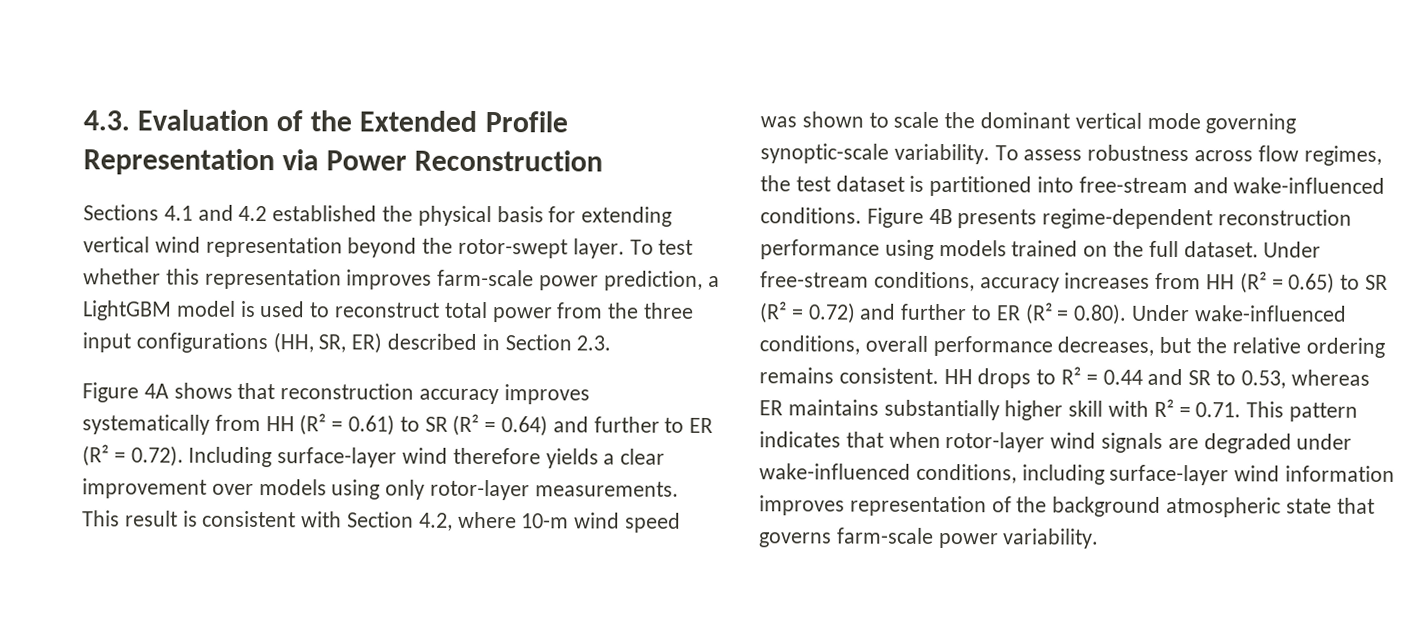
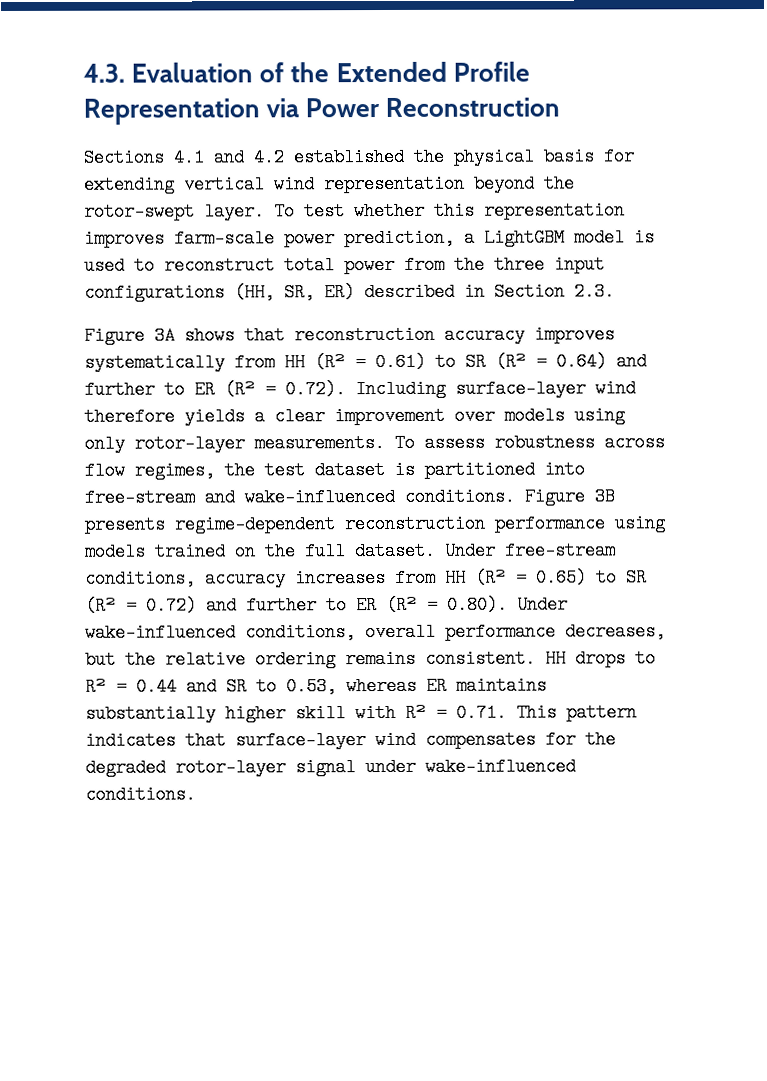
[143,383,169,399] 4A -> [154,326,175,345] 3A
[82,510,682,533] [760,111,1297,134] [760,143,990,165] This result is consistent with Section 4.2, where 10-m wind speed was shown to scale the dominant vertical mode governing synoptic-scale variability. -> (385, 443) none
[928,208,953,225] 4B -> [594,487,615,506] 3B
[888,431,1353,454] [759,463,1396,486] [759,495,1375,518] [759,527,1100,549] when rotor-layer wind signals are degraded under wake-influenced conditions, including surface-layer wind information improves representation of the background atmospheric state that governs farm-scale power variability. -> [235,730,616,750] [85,757,576,777] [85,785,196,804] surface-layer wind compensates for the degraded rotor-layer signal under wake-influenced conditions.

